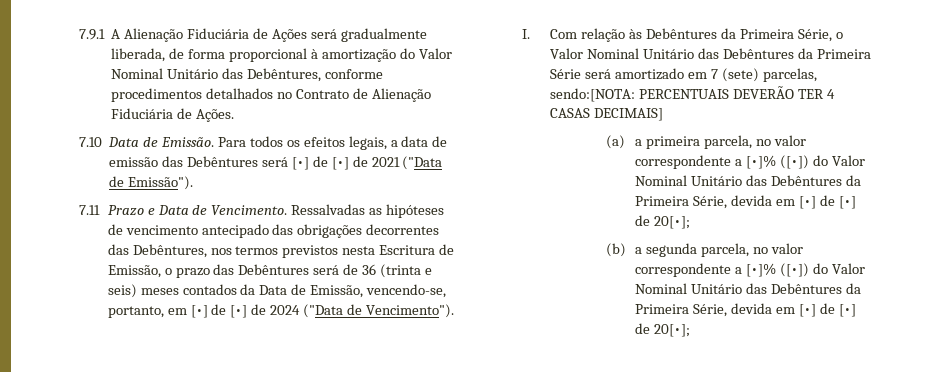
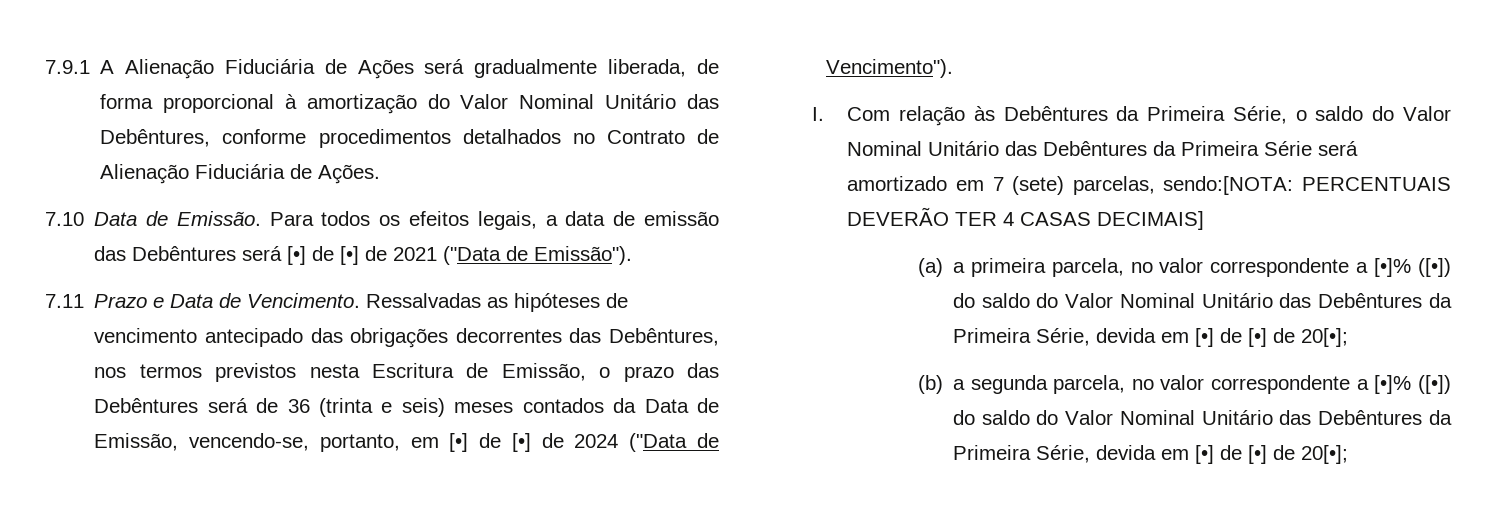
(843, 35) none -> [1315,106,1395,121] saldo do
(828, 160) none -> [981,293,1059,308] saldo do
(828, 268) none -> [981,410,1059,425] saldo do

